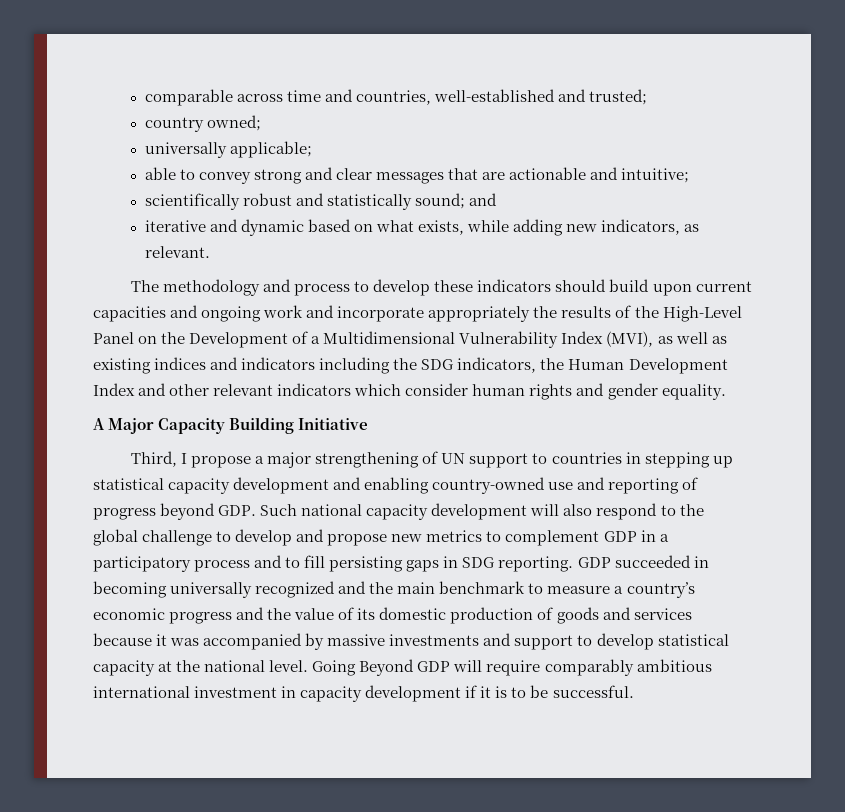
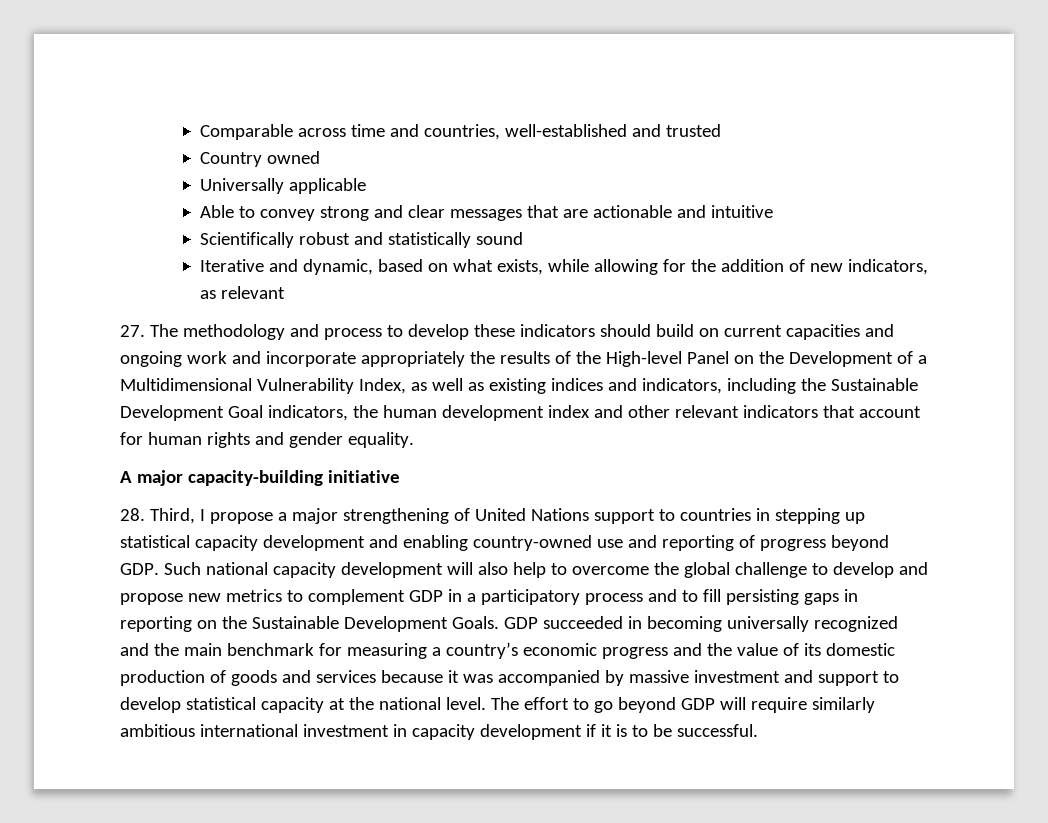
[144,89,233,106] comparable -> [199,124,293,140] Comparable
[589,89,648,105] [144,115,261,132] [144,141,312,158] [144,167,176,180] trusted; // country owned; // universally applicable; // able -> [665,124,721,137] [199,151,320,167] [199,178,366,194] [199,205,234,218] trusted // Country owned // Universally applicable // Able
[621,168,690,183] [144,193,240,210] intuitive; // scientifically -> [710,205,773,218] [199,232,294,248] intuitive // Scientifically
[414,193,498,209] [144,219,304,236] sound; and // iterative and dynamic -> [475,232,523,245] [199,259,373,275] sound // Iterative and dynamic,
[513,219,564,236] adding -> [593,259,805,275] allowing for the addition of
[144,246,210,258] relevant. // -> [220,286,285,299] [120,325,145,337] relevant // 27.
[652,284,692,296] upon -> [698,328,719,337] on
[662,306,742,322] High-Level -> [605,351,682,367] High-level
[561,331,654,347] Index (MVI), -> [358,378,406,394] Index,
[241,357,316,370] indicators -> [641,378,722,394] indicators,
[421,357,728,374] [93,383,135,396] SDG indicators, the Human Development Index -> [830,378,918,391] [120,405,590,421] Sustainable Development Goal indicators, the human development index
[354,383,469,396] which consider -> [822,405,921,418] [120,432,143,445] that account for
[108,417,369,434] Major Capacity Building Initiative // -> [136,470,400,486] [120,508,145,521] major capacity-building initiative // 28.
[441,453,466,464] UN -> [474,508,589,521] United Nations
[596,503,676,520] respond to -> [512,562,649,578] help to overcome
[462,556,574,572] SDG reporting. -> [120,616,499,632] reporting on the Sustainable Development Goals.
[528,583,611,594] to measure -> [318,643,427,659] for measuring
[389,634,480,646] investments -> [693,670,780,683] investment
[312,659,415,676] Going Beyond -> [490,697,676,713] The effort to go beyond
[544,659,634,676] comparably -> [811,697,875,713] similarly

